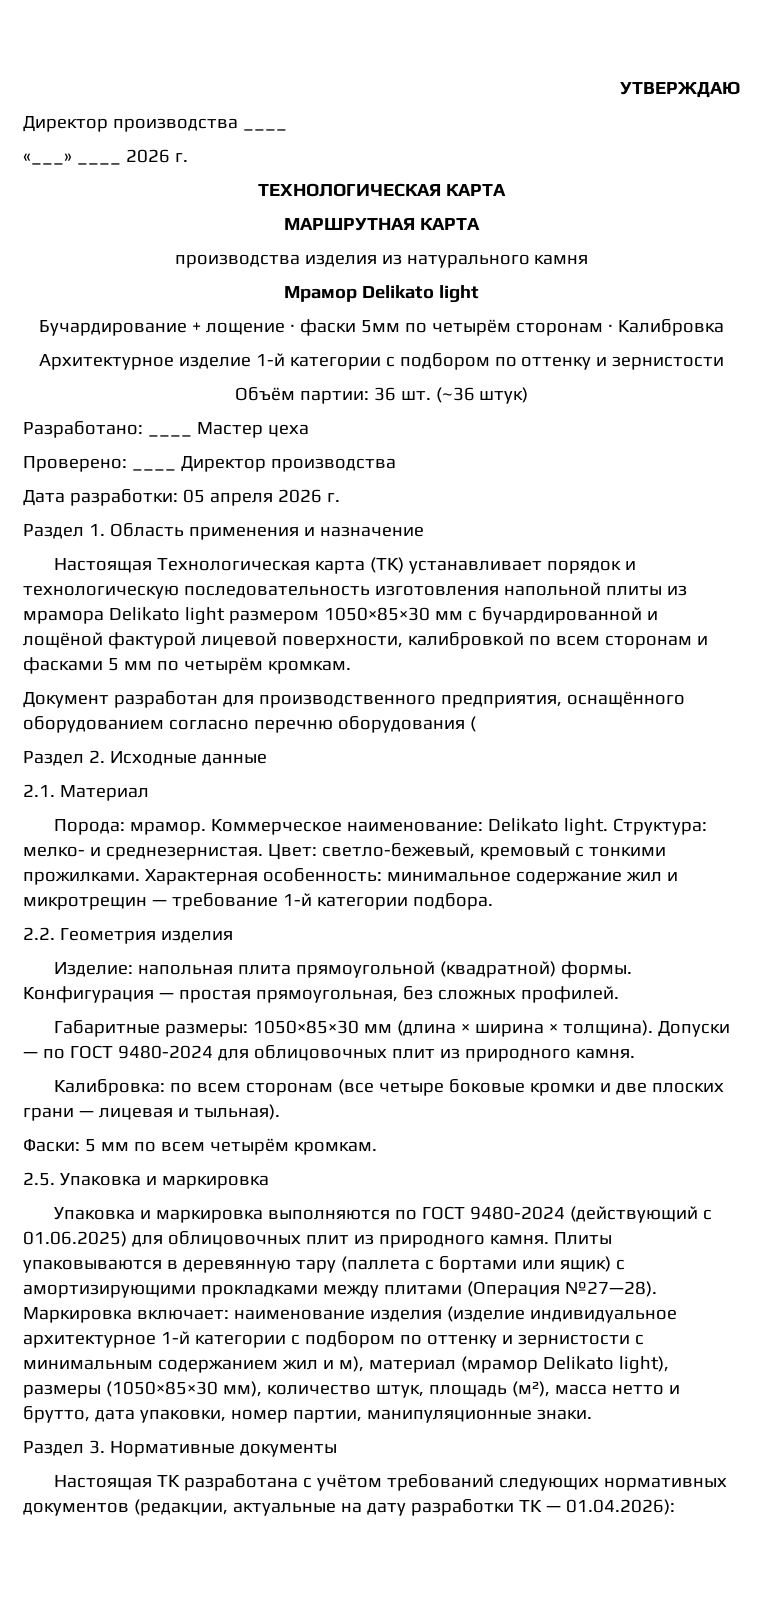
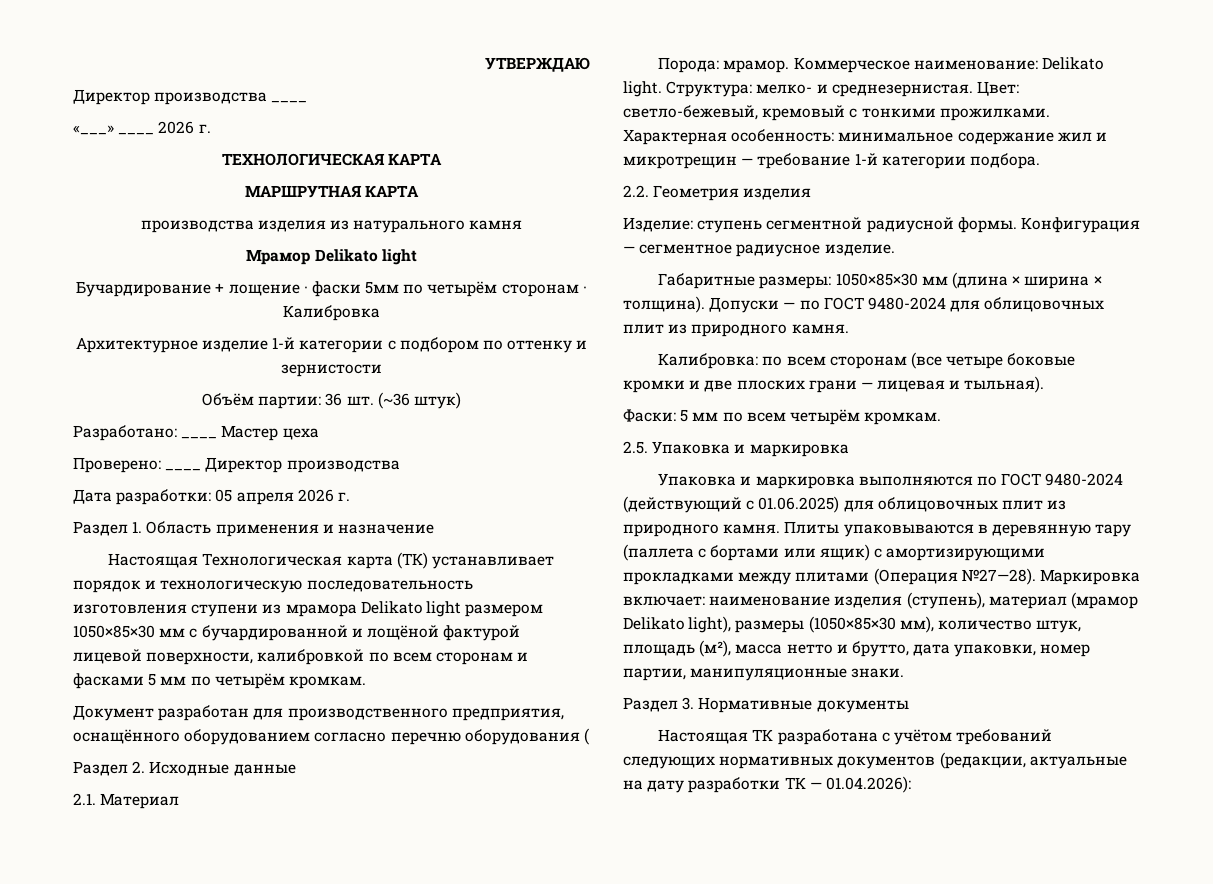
[503,582,662,596] напольной плиты -> [191,604,259,617] ступени
[138,961,633,978] [23,986,619,1003] напольная плита прямоугольной (квадратной) формы. Конфигурация — простая прямоугольная, без сложных профилей. -> [697,217,1140,233] [623,244,895,257] ступень сегментной радиусной формы. Конфигурация — сегментное радиусное изделие.
[446,1306,677,1323] [23,1331,644,1348] [23,1356,364,1373] (изделие индивидуальное архитектурное 1-й категории с подбором по оттенку и зернистости с минимальным содержанием жил и м), -> [906,592,985,609] (ступень),

